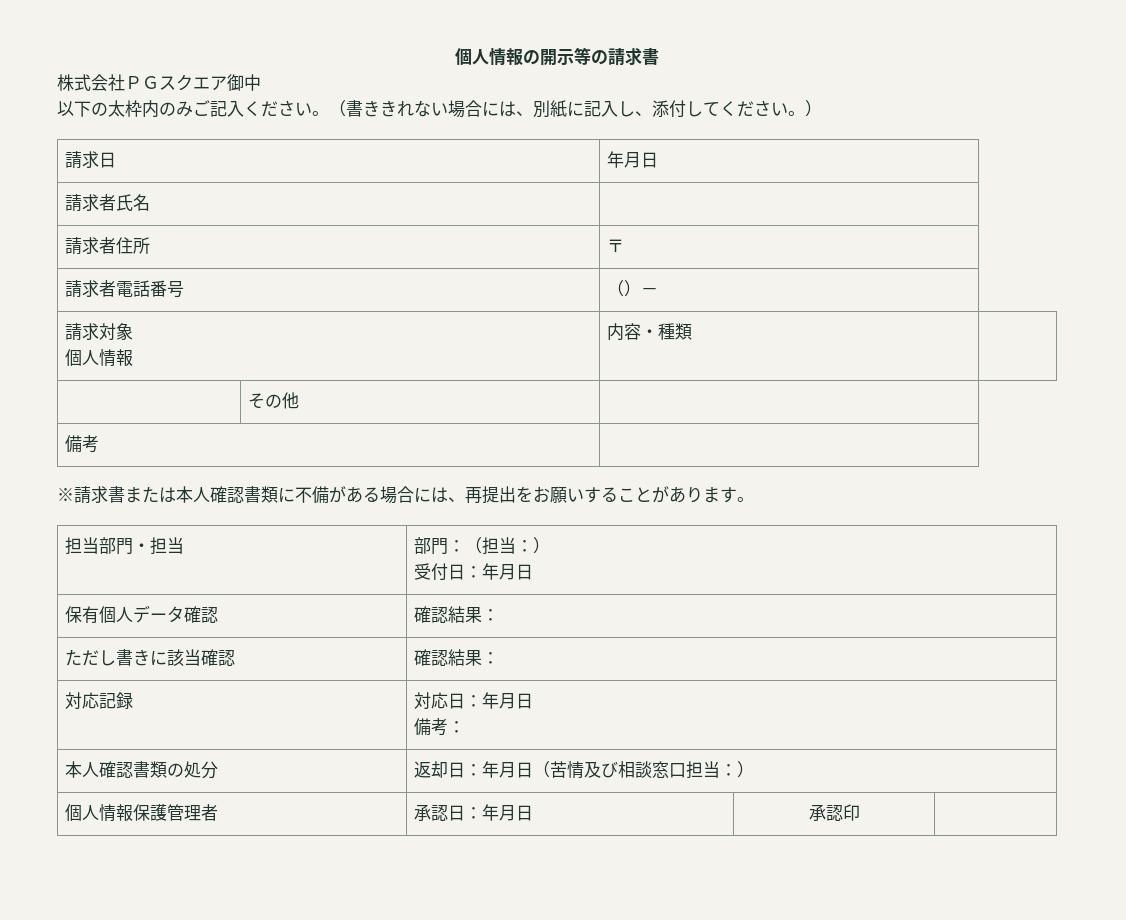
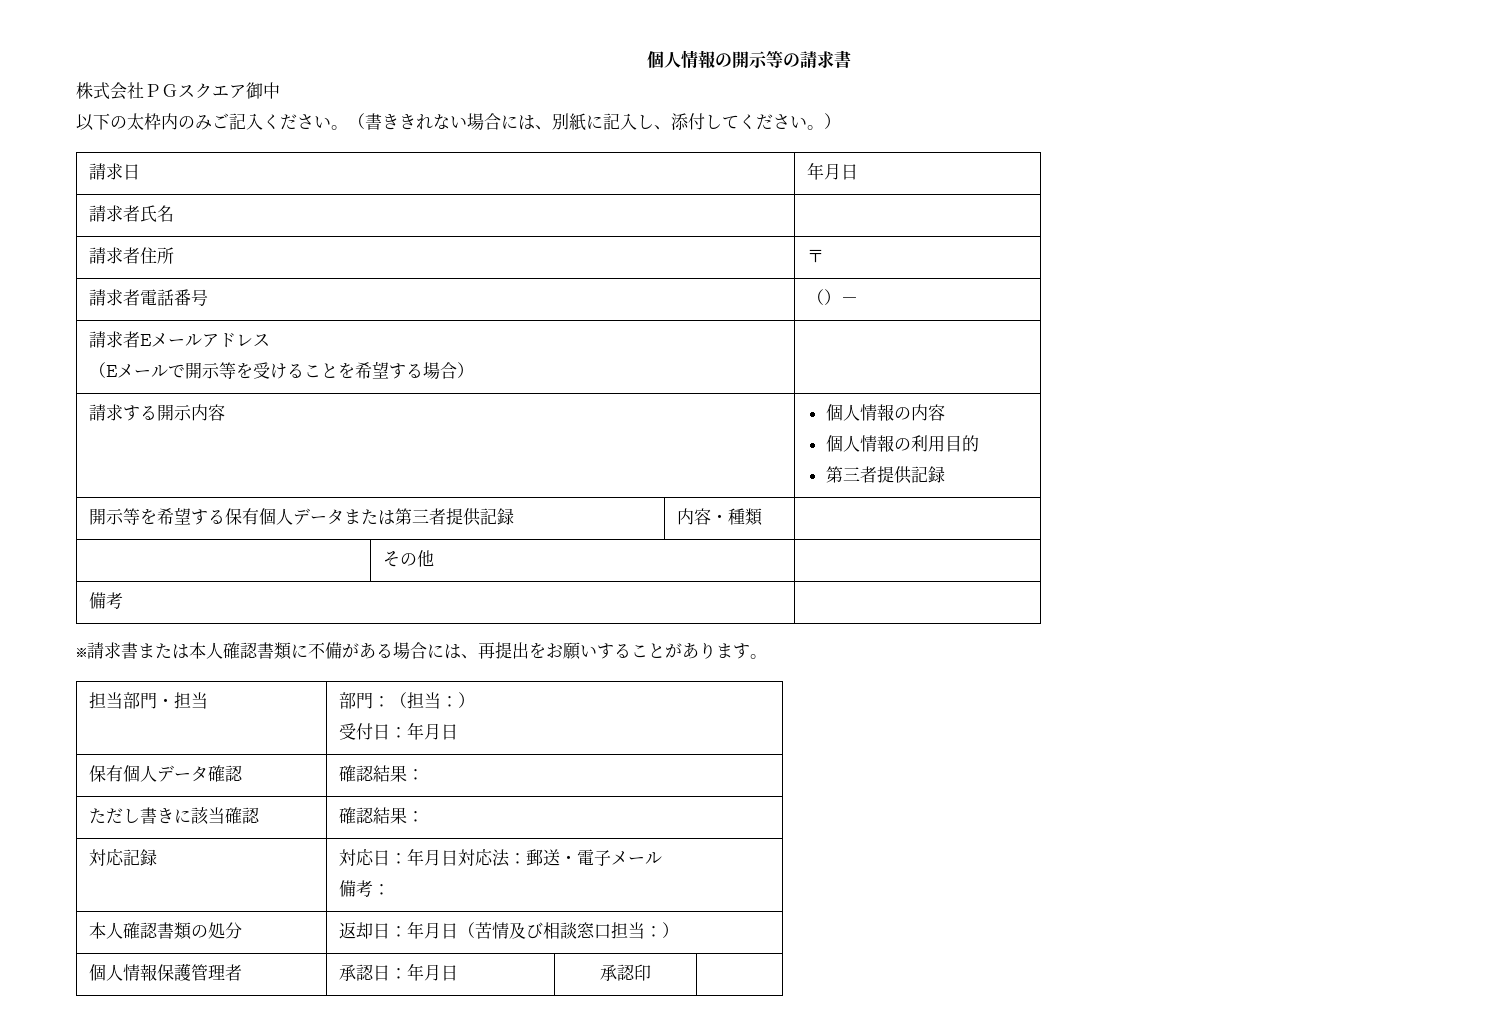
[99,323,134,340] [65,349,134,367] 対象 // 個人情報 -> [122,331,270,348] [88,361,474,379] [88,404,225,421] [825,404,945,421] [825,435,979,452] [825,466,945,484] [88,507,514,526] 者Eメールアドレス // （Eメールで開示等を受けることを希望する場合） | // 請求する開示内容 | 個人情報の内容 // 個人情報の利用目的 // 第三者提供記録 // 開示等を希望する保有個人データまたは第三者提供記録
(534, 701) none -> [457,849,662,867] 対応法：郵送・電子メール

